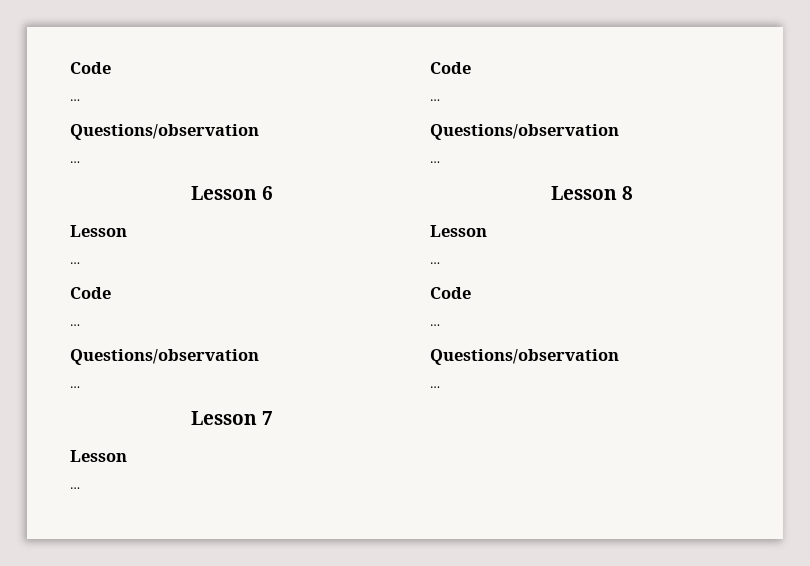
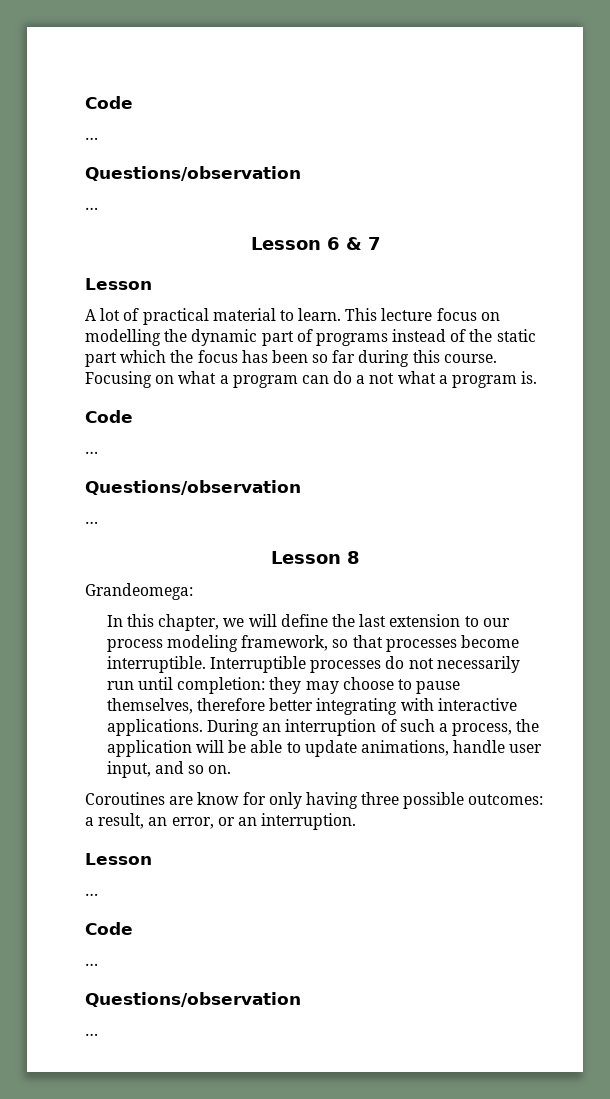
[70,225,127,237] [70,262,80,264] [70,287,111,299] [70,324,80,326] [70,349,259,365] [70,386,80,388] [190,411,274,425] [70,450,127,462] [70,487,80,489] [430,62,471,74] [430,99,440,101] [430,124,619,140] [430,161,440,163] [550,186,634,200] [430,225,487,237] [430,262,440,264] [430,287,471,299] [430,324,440,326] [430,349,619,365] [430,386,440,388] // Lesson // … // Code // … // Questions/observation // … // Lesson 7 // Lesson // … // Code // … // Questions/observation // … // Lesson 8 // Lesson // … // Code // … // Questions/observation // … -> [345,237,381,250] [85,278,152,290] [85,308,500,325] [85,329,536,346] [85,350,497,367] [85,371,538,388] [85,410,133,423] [85,451,98,454] [85,480,301,495] [85,521,98,524] [271,551,360,564] [85,583,193,600] [106,614,510,631] [106,635,520,652] [106,656,520,673] [106,677,461,694] [106,698,517,715] [106,719,540,736] [106,740,543,757] [106,761,232,778] [85,792,544,809] [85,813,357,830] [85,853,152,865] [85,893,98,896] [85,922,133,935] [85,963,98,966] [85,992,301,1007] [85,1033,98,1036] & 7 // Lesson // A lot of practical material to learn. This lecture focus on modelling the dynamic part of programs instead of the static part which the focus has been so far during this course. Focusing on what a program can do a not what a program is. // Code // … // Questions/observation // … // Lesson 8 // Grandeomega: // In this chapter, we will define the last extension to our process modeling framework, so that processes become interruptible. Interruptible processes do not necessarily run until completion: they may choose to pause themselves, therefore better integrating with interactive applications. During an interruption of such a process, the application will be able to update animations, handle user input, and so on. // Coroutines are know for only having three possible outcomes: a result, an error, or an interruption. // Lesson // … // Code // … // Questions/observation // …

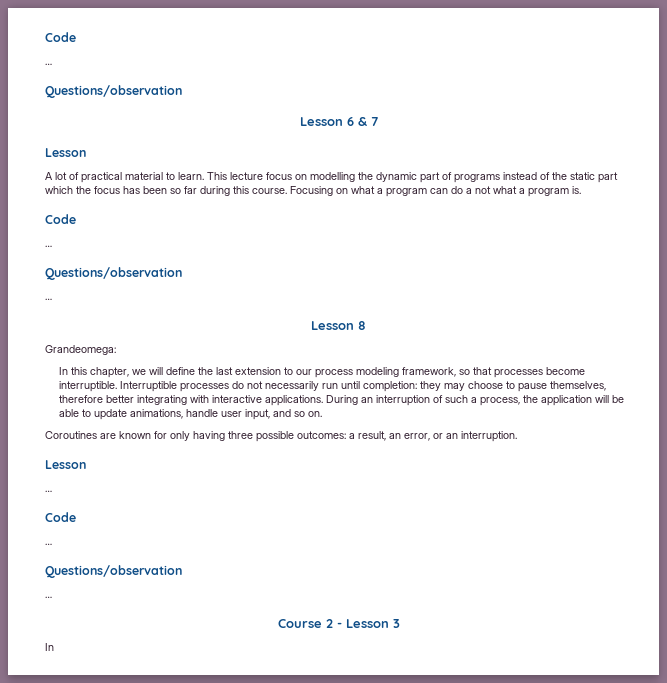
[85,96,133,109] [85,137,98,140] [85,166,301,181] [85,207,98,210] Code // … // Questions/observation // … -> [45,32,76,42] [45,63,52,65] [45,85,182,98] Code // … // Questions/observation
[197,792,240,805] know -> [119,431,151,439] known
(98, 1034) none -> [277,619,400,628] [45,643,54,651] // Course 2 - Lesson 3 // In

